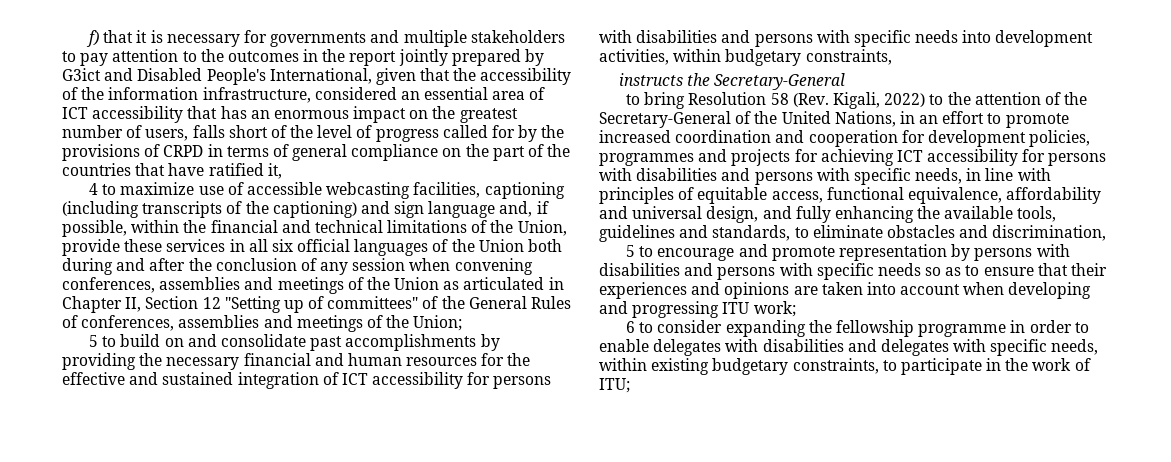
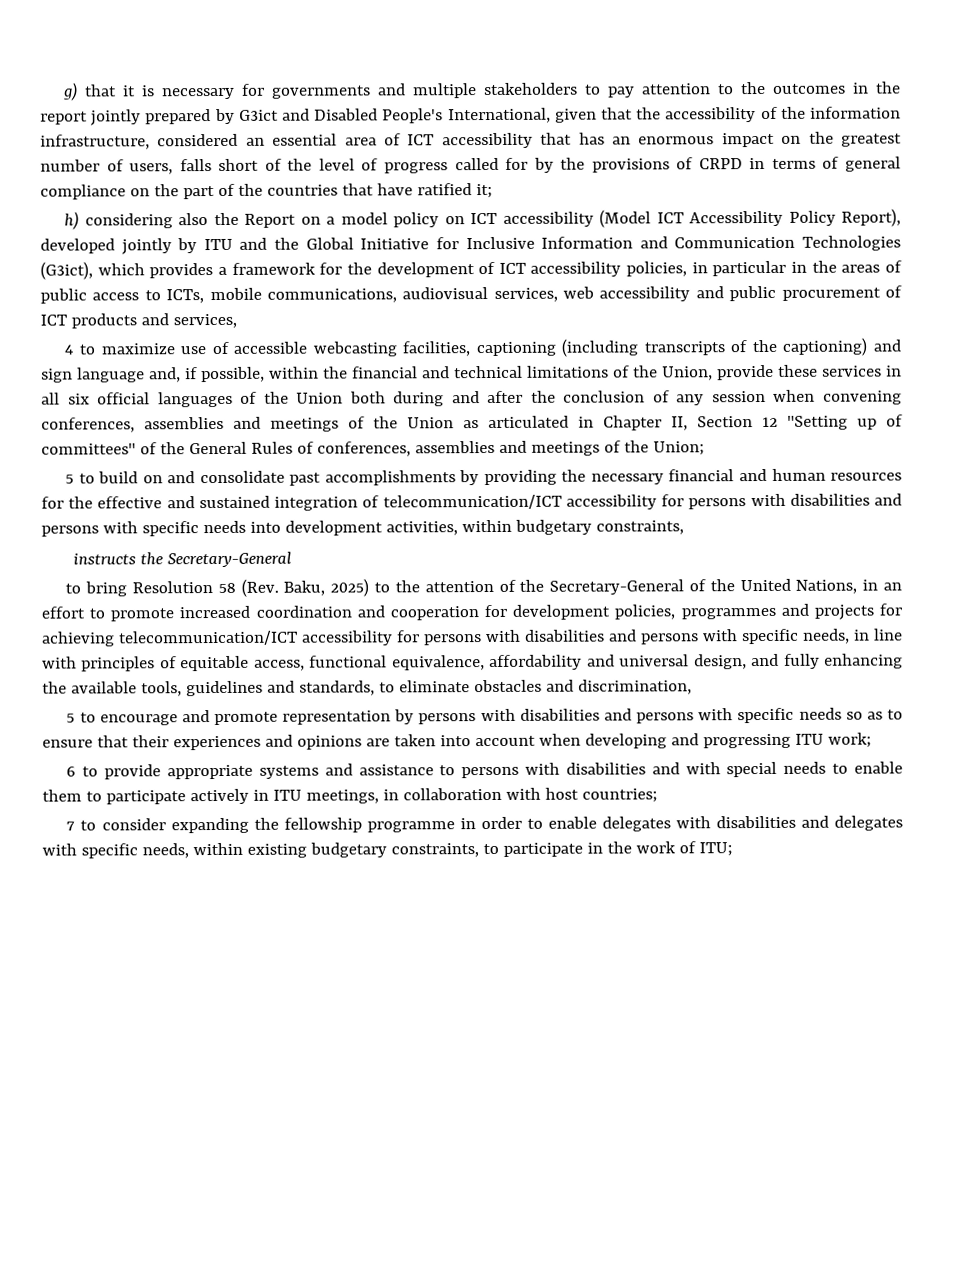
[86,30,100,47] f) -> [62,82,79,101] g)
[267,163,282,179] it, -> [475,183,493,199] [64,208,901,230] [40,235,901,255] [40,260,902,280] [40,285,902,304] [40,313,237,329] it; // h) considering also the Report on a model policy on ICT accessibility (Model ICT Accessibility Policy Report), developed jointly by ITU and the Global Initiative for Inclusive Information and Communication Technologies (G3ict), which provides a framework for the development of ICT accessibility policies, in particular in the areas of public access to ICTs, mobile communications, audiovisual services, web accessibility and public procurement of ICT products and services,
[341,373,368,385] ICT -> [382,494,562,510] telecommunication/ICT
[832,92,926,109] Kigali, 2022) -> [283,578,370,597] Baku, 2025)
[896,150,923,162] ICT -> [118,630,298,646] telecommunication/ICT
(654, 327) none -> [104,761,903,780] [42,787,658,805] [66,820,97,831] provide appropriate systems and assistance to persons with disabilities and with special needs to enable them to participate actively in ITU meetings, in collaboration with host countries; // 7 to

